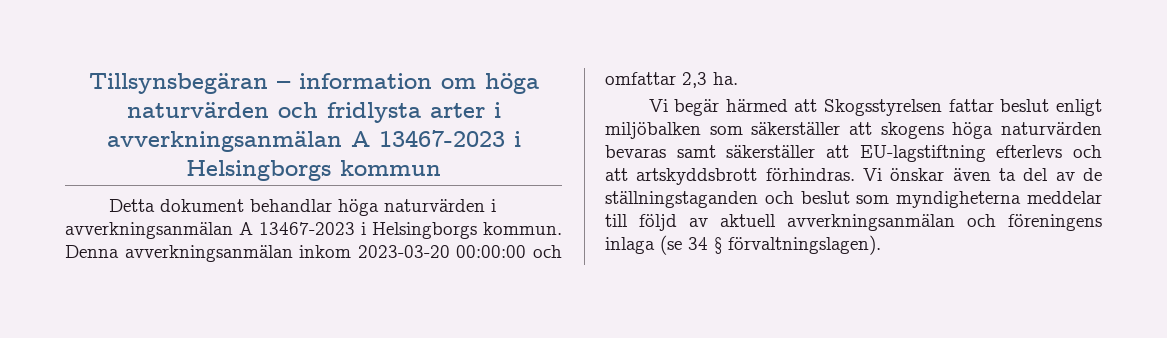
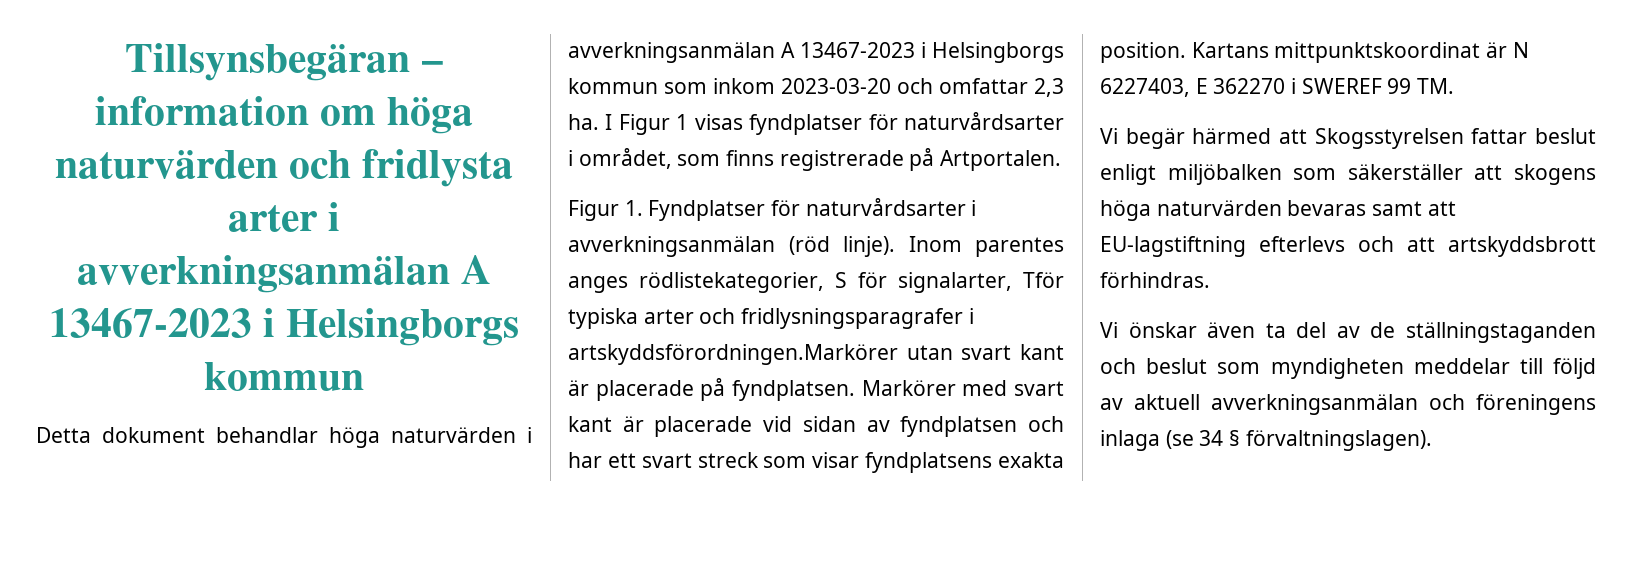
[483,222,562,235] [65,245,293,262] kommun. Denna avverkningsanmälan -> [568,78,707,94] kommun som
[456,245,527,258] 00:00:00 -> (891, 86) none
(738, 78) none -> [605,112,1064,135] [568,148,1062,171] [568,198,977,221] [568,236,1064,257] [568,272,1064,293] [568,308,974,329] [568,344,1064,365] [568,378,1064,401] [568,416,1064,437] [568,452,1064,473] [1100,42,1529,63] [1100,78,1455,97] I Figur 1 visas fyndplatser för naturvårdsarter i området, som finns registrerade på Artportalen. // Figur 1. Fyndplatser för naturvårdsarter i avverkningsanmälan (röd linje). Inom parentes anges rödlistekategorier, S för signalarter, Tför typiska arter och fridlysningsparagrafer i artskyddsförordningen.Markörer utan svart kant är placerade på fyndplatsen. Markörer med svart kant är placerade vid sidan av fyndplatsen och har ett svart streck som visar fyndplatsens exakta position. Kartans mittpunktskoordinat är N 6227403, E 362270 i SWEREF 99 TM.
[726,145,816,158] säkerställer -> (1423, 208) none
(855, 174) none -> (1210, 280) //
[896,191,1022,208] myndigheterna -> [1270,358,1404,379] myndigheten

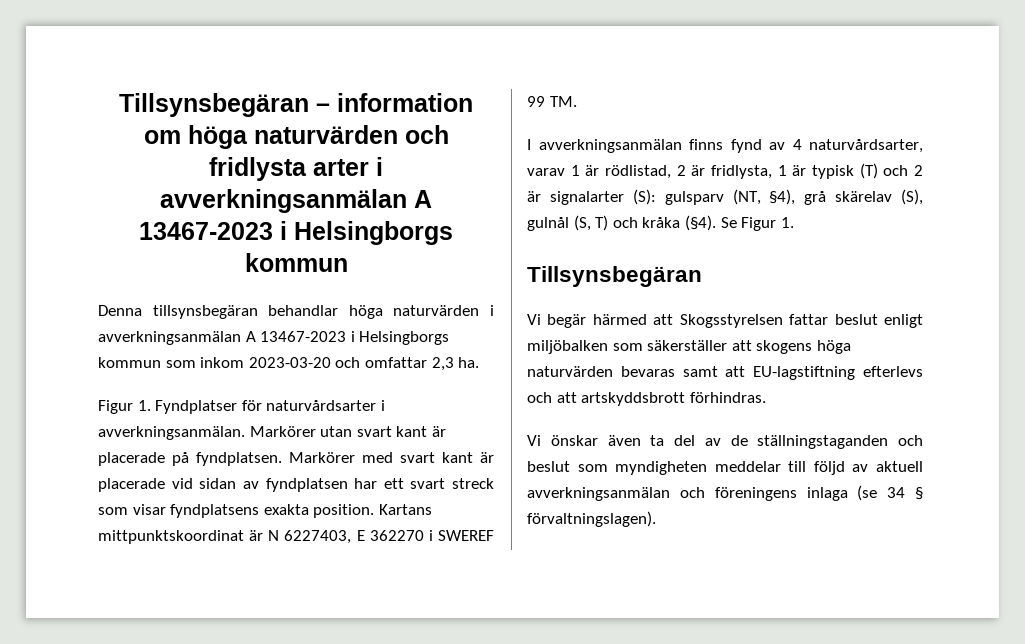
[36,427,205,443] Detta dokument -> [98,305,258,319] Denna tillsynsbegäran
[605,112,1064,135] [568,148,1062,171] I Figur 1 visas fyndplatser för naturvårdsarter i området, som finns registrerade på Artportalen. -> (480, 362) none
[568,236,1064,257] [568,272,1064,293] [568,308,974,329] [568,344,898,365] avverkningsanmälan (röd linje). Inom parentes anges rödlistekategorier, S för signalarter, Tför typiska arter och fridlysningsparagrafer i artskyddsförordningen.Markörer -> [98,426,316,440] avverkningsanmälan. Markörer
[1028,416,1064,432] och -> (348, 485) none
(1455, 86) none -> [527,139,923,153] [527,163,923,179] [527,189,923,205] [527,215,794,231] [527,266,702,287] // I avverkningsanmälan finns fynd av 4 naturvårdsarter, varav 1 är rödlistad, 2 är fridlysta, 1 är typisk (T) och 2 är signalarter (S): gulsparv (NT, §4), grå skärelav (S), gulnål (S, T) och kråka (§4). Se Figur 1. // Tillsynsbegäran

